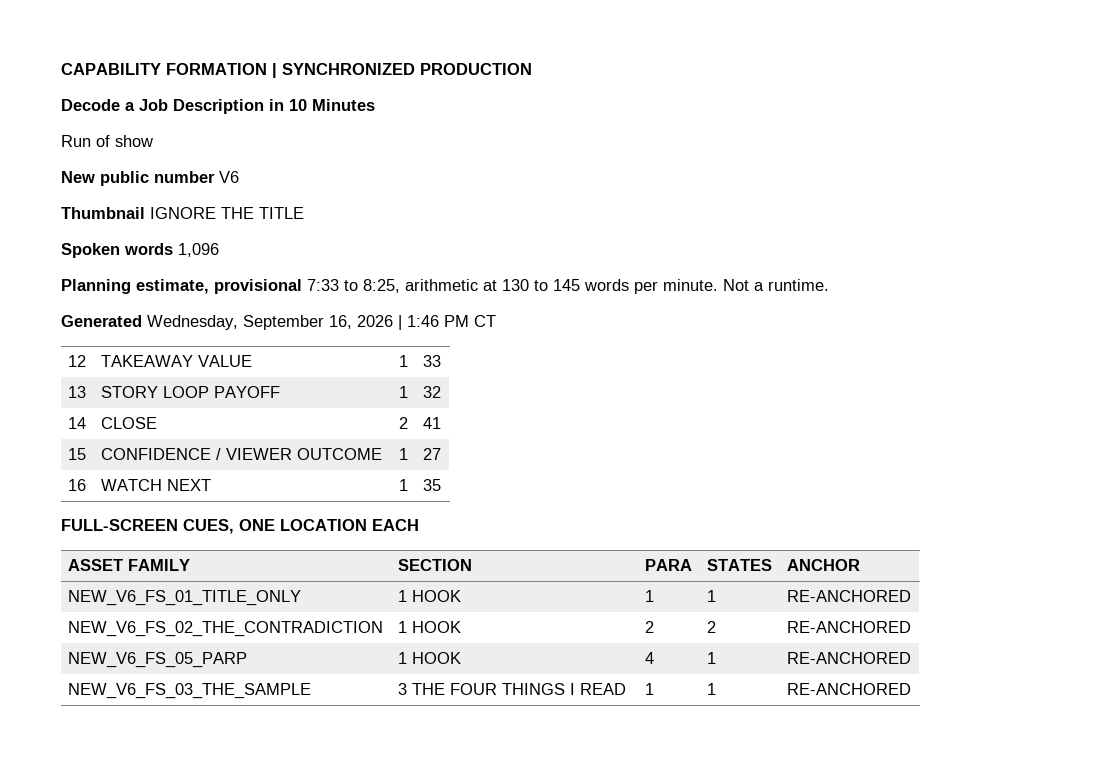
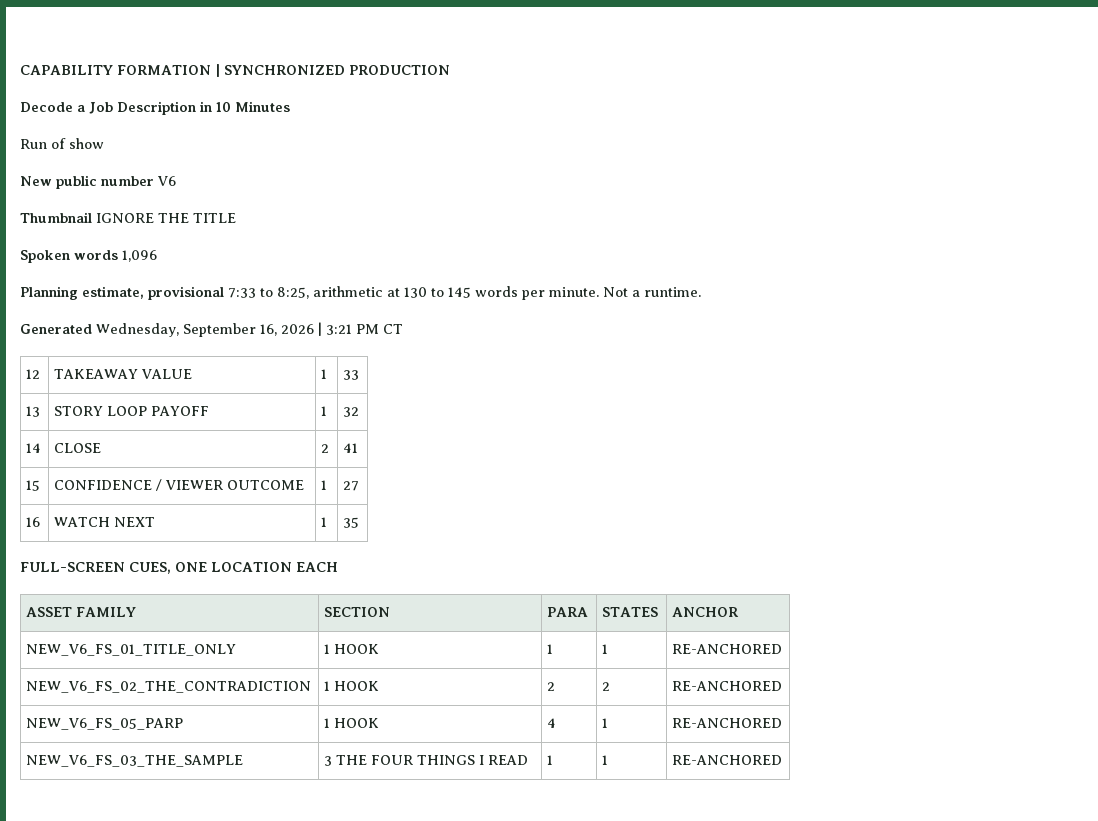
[407,315,439,327] 1:46 -> [326,324,352,335] 3:21

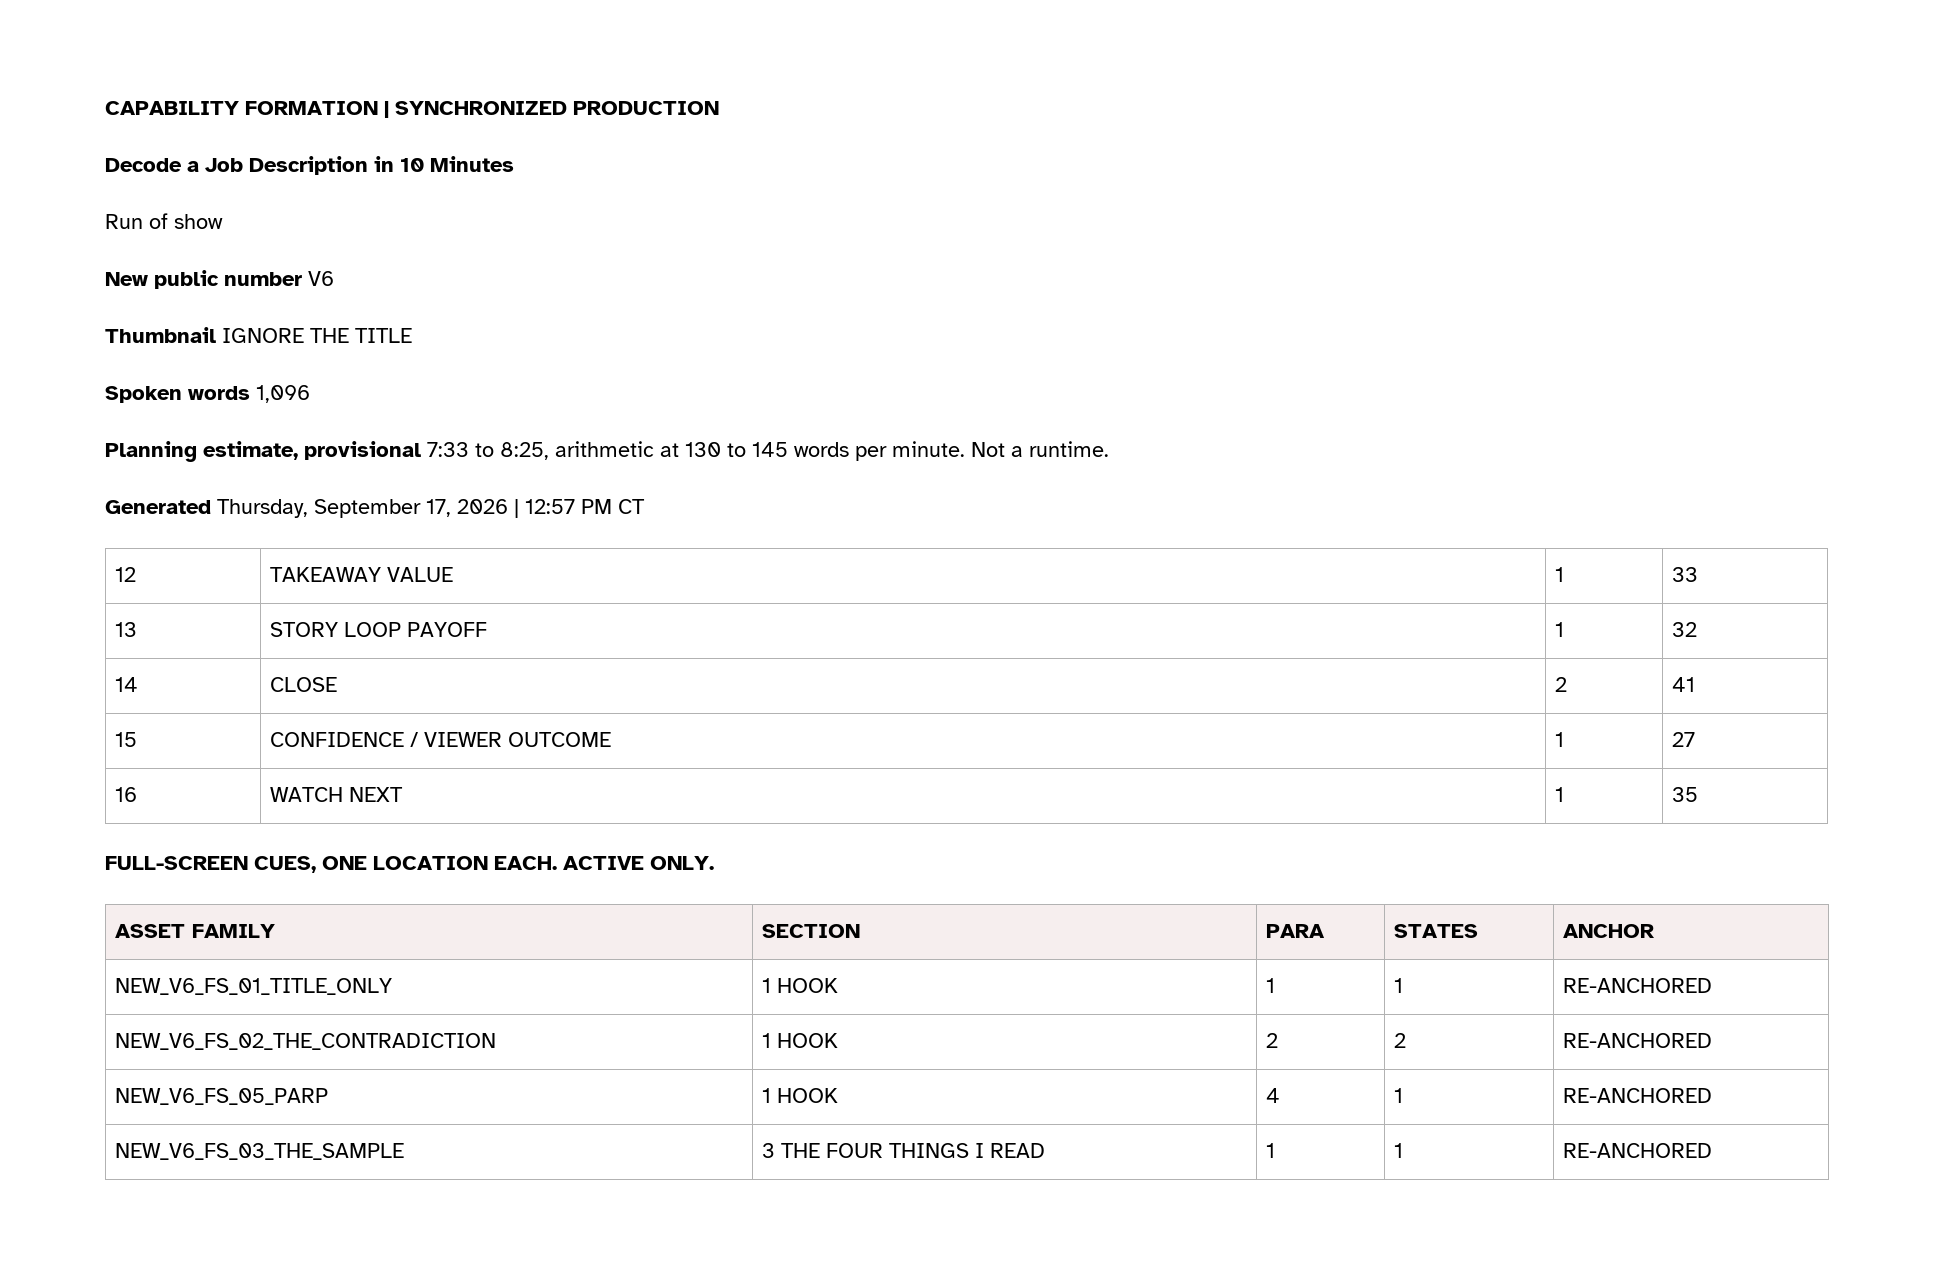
[96,323,277,337] Wednesday, September 16, -> [217,499,451,518] Thursday, September 17,
[326,324,352,335] 3:21 -> [525,499,575,514] 12:57
[296,562,338,572] EACH -> [494,856,714,870] EACH. ACTIVE ONLY.

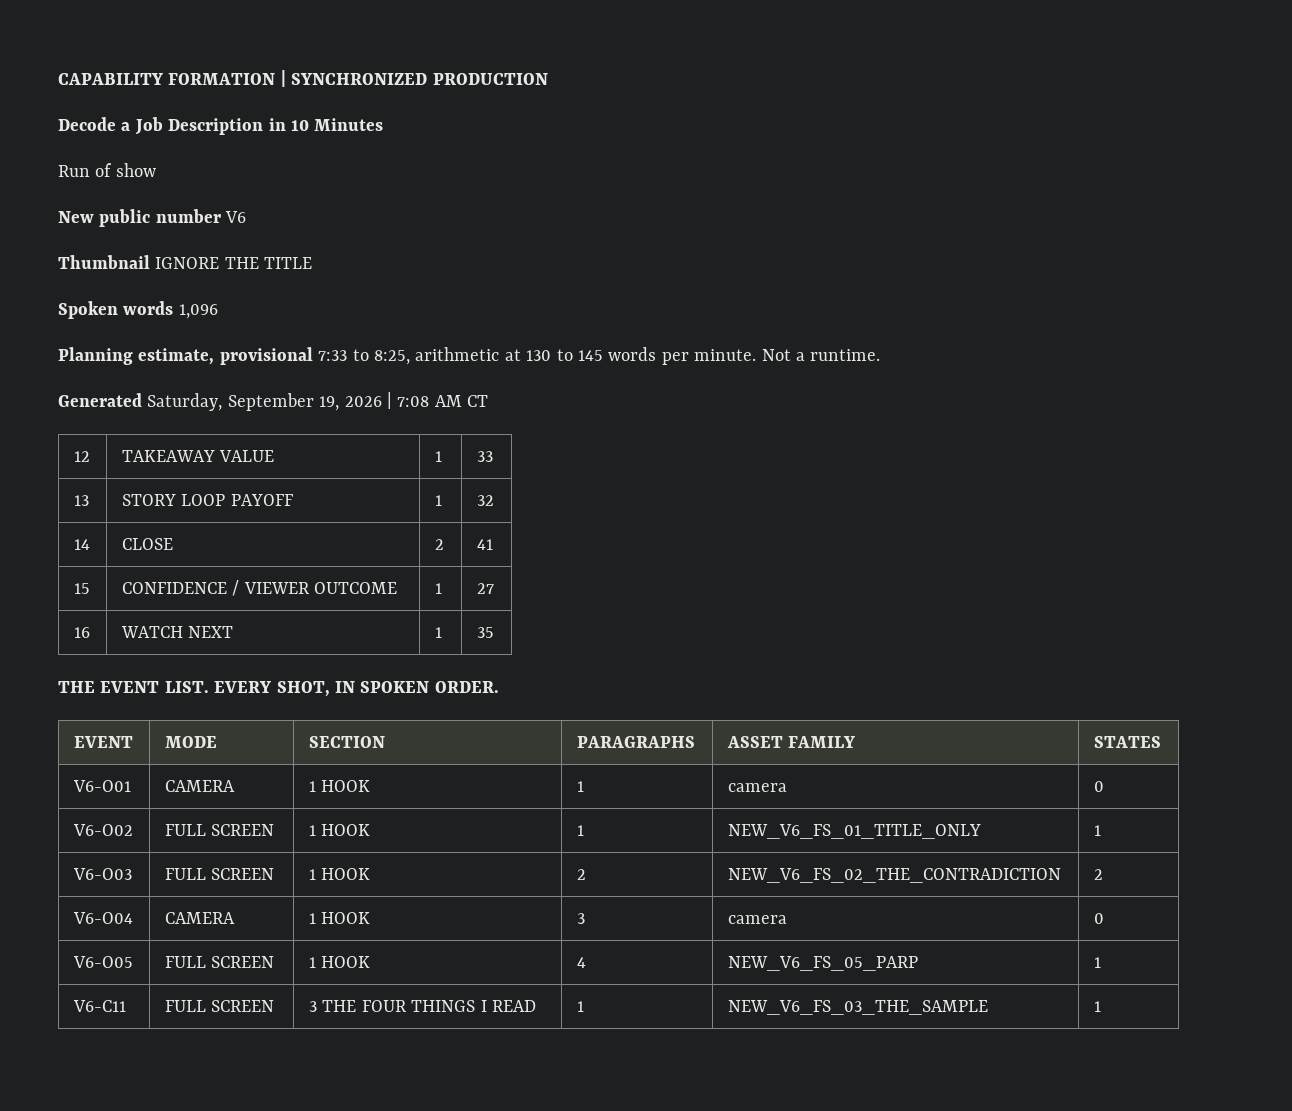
[217,499,612,518] Thursday, September 17, 2026 | 12:57 PM -> [147,392,462,411] Saturday, September 19, 2026 | 7:08 AM
[105,856,714,873] [115,924,276,938] [762,924,861,938] [1266,924,1326,938] [1394,924,1479,938] [1563,924,1656,938] [115,978,393,995] [762,978,839,993] [1266,978,1276,993] [1394,978,1404,993] [1563,978,1713,993] [115,1033,497,1050] FULL-SCREEN CUES, ONE LOCATION EACH. ACTIVE ONLY. // ASSET FAMILY | SECTION | PARA | STATES | ANCHOR // NEW_V6_FS_01_TITLE_ONLY | 1 HOOK | 1 | 1 | RE-ANCHORED // NEW_V6_FS_02_THE_CONTRADICTION -> [58,681,499,697] [73,736,133,748] [164,736,217,748] [308,736,385,748] [576,736,695,748] [726,736,856,748] [1093,736,1161,748] [72,780,131,792] [164,780,235,792] [308,780,371,792] [576,781,584,792] [727,783,787,792] [1093,781,1104,792] [72,824,133,836] [164,824,275,836] [308,824,371,836] [576,825,584,836] [727,824,981,839] [1093,825,1101,836] [72,868,132,880] [164,868,275,880] THE EVENT LIST. EVERY SHOT, IN SPOKEN ORDER. // EVENT | MODE | SECTION | PARAGRAPHS | ASSET FAMILY | STATES // V6-O01 | CAMERA | 1 HOOK | 1 | camera | 0 // V6-O02 | FULL SCREEN | 1 HOOK | 1 | NEW_V6_FS_01_TITLE_ONLY | 1 // V6-O03 | FULL SCREEN
[1394,1033,1407,1048] [1563,1033,1713,1048] [115,1088,329,1105] | 2 | RE-ANCHORED // NEW_V6_FS_05_PARP -> [727,868,1061,883] [1093,869,1103,880] [72,912,133,924] [164,912,235,924] [308,912,371,924] [576,913,585,924] [727,915,787,924] [1093,913,1104,924] [72,956,133,968] [164,956,275,968] | NEW_V6_FS_02_THE_CONTRADICTION | 2 // V6-O04 | CAMERA | 1 HOOK | 3 | camera | 0 // V6-O05 | FULL SCREEN
[1394,1088,1404,1103] [1563,1088,1713,1103] [115,1143,405,1160] | 1 | RE-ANCHORED // NEW_V6_FS_03_THE_SAMPLE -> [727,956,918,971] [1093,957,1101,968] [72,1000,126,1012] [164,1000,275,1012] | NEW_V6_FS_05_PARP | 1 // V6-C11 | FULL SCREEN
[1394,1143,1404,1158] [1563,1143,1713,1158] | 1 | RE-ANCHORED -> [727,1000,988,1015] [1093,1001,1101,1012] | NEW_V6_FS_03_THE_SAMPLE | 1

